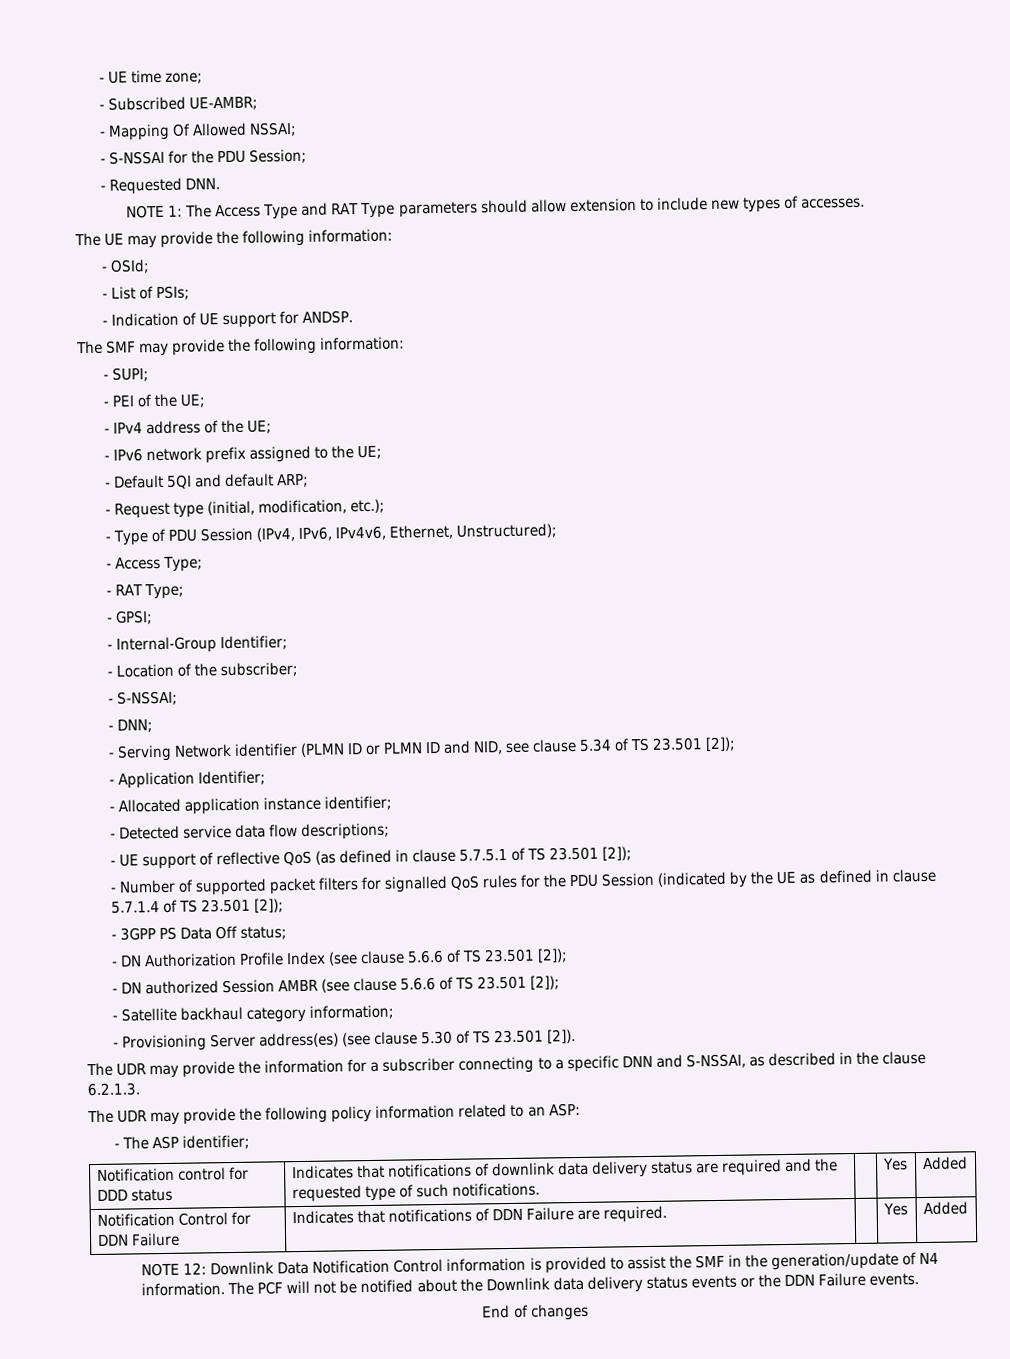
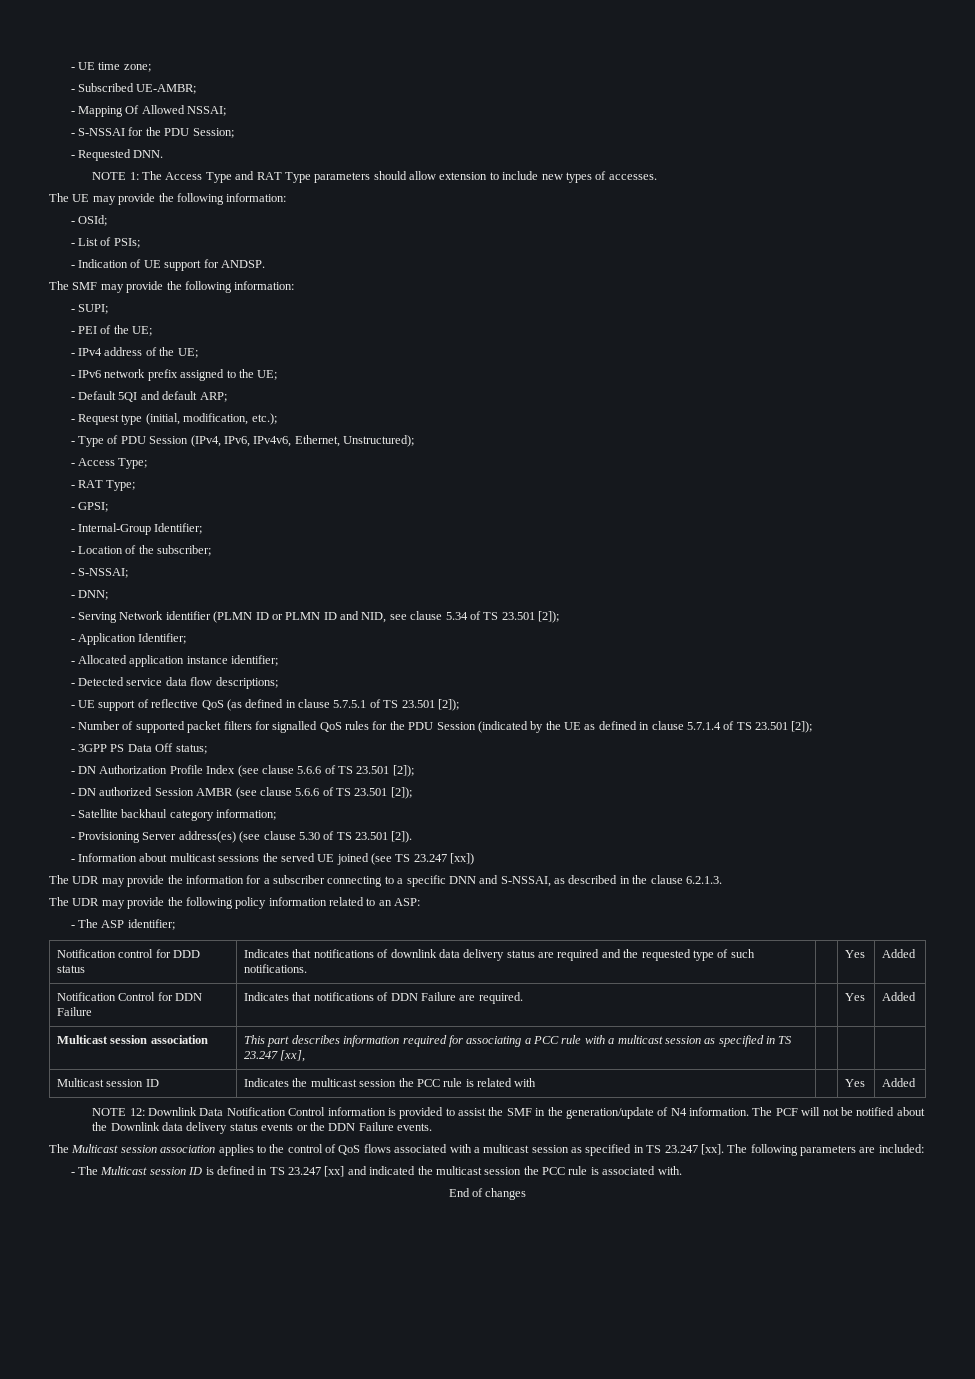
(577, 1036) none -> [70,853,475,865] // - Information about multicast sessions the served UE joined (see TS 23.247 [xx])
(968, 1208) none -> [57,1035,208,1044] [244,1035,793,1047] [244,1050,306,1062] [57,1078,159,1087] [244,1078,537,1087] [845,1079,866,1087] [882,1078,917,1087] // Multicast session association | This part describes information required for associating a PCC rule with a multicast session as specified in TS 23.247 [xx], | | | // Multicast session ID | Indicates the multicast session the PCC rule is related with | | Yes | Added
(920, 1279) none -> [49,1144,924,1156] [70,1166,682,1177] // The Multicast session association applies to the control of QoS flows associated with a multicast session as specified in TS 23.247 [xx]. The following parameters are included: // - The Multicast session ID is defined in TS 23.247 [xx] and indicated the multicast session the PCC rule is associated with.

